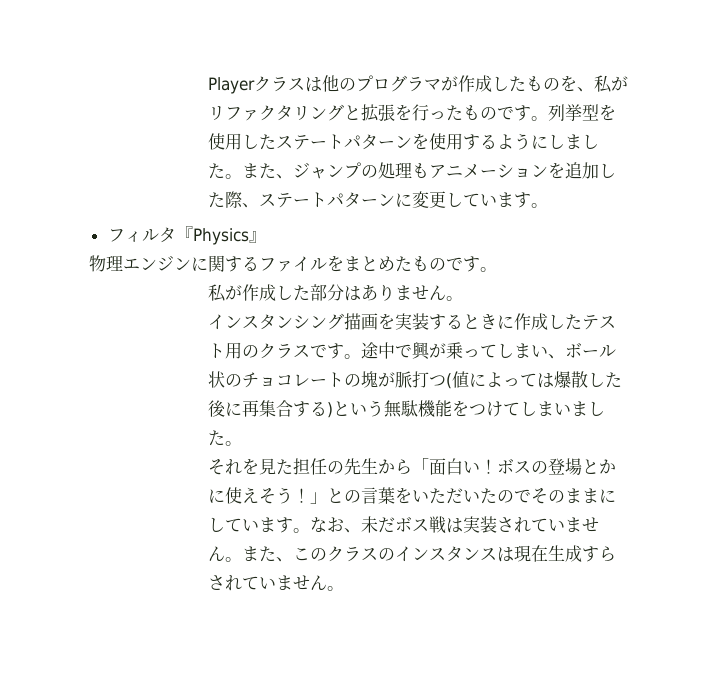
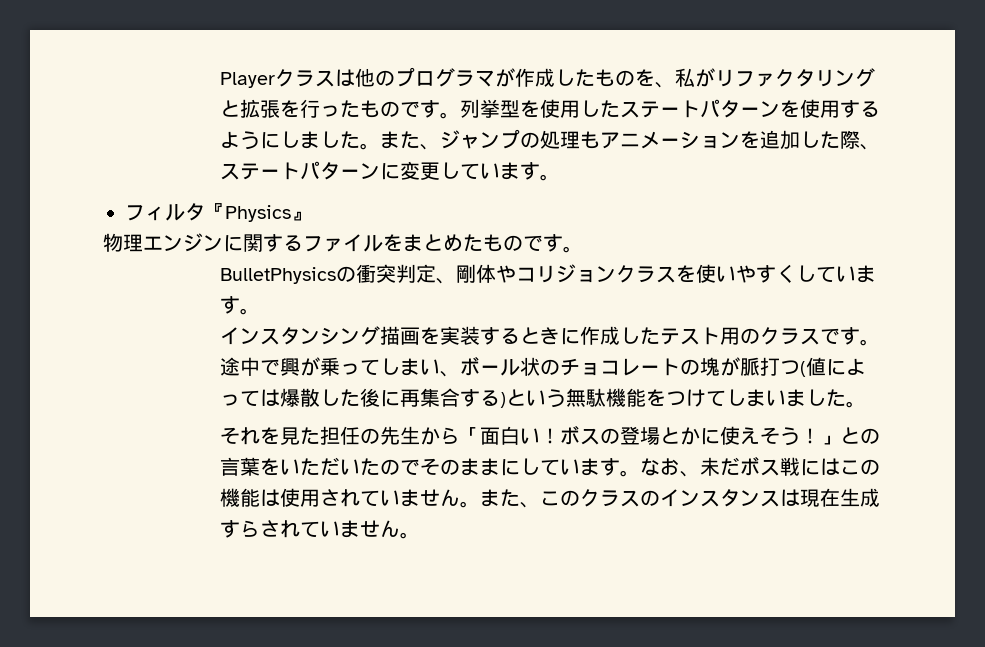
[208,284,447,302] 私が作成した部分はありません -> [220,264,877,284] [220,296,241,314] BulletPhysicsの衝突判定、剛体やコリジョンクラスを使いやすくしています
[446,516,498,533] は実装 -> [800,458,881,476] [220,488,321,507] にはこの機能は使用

